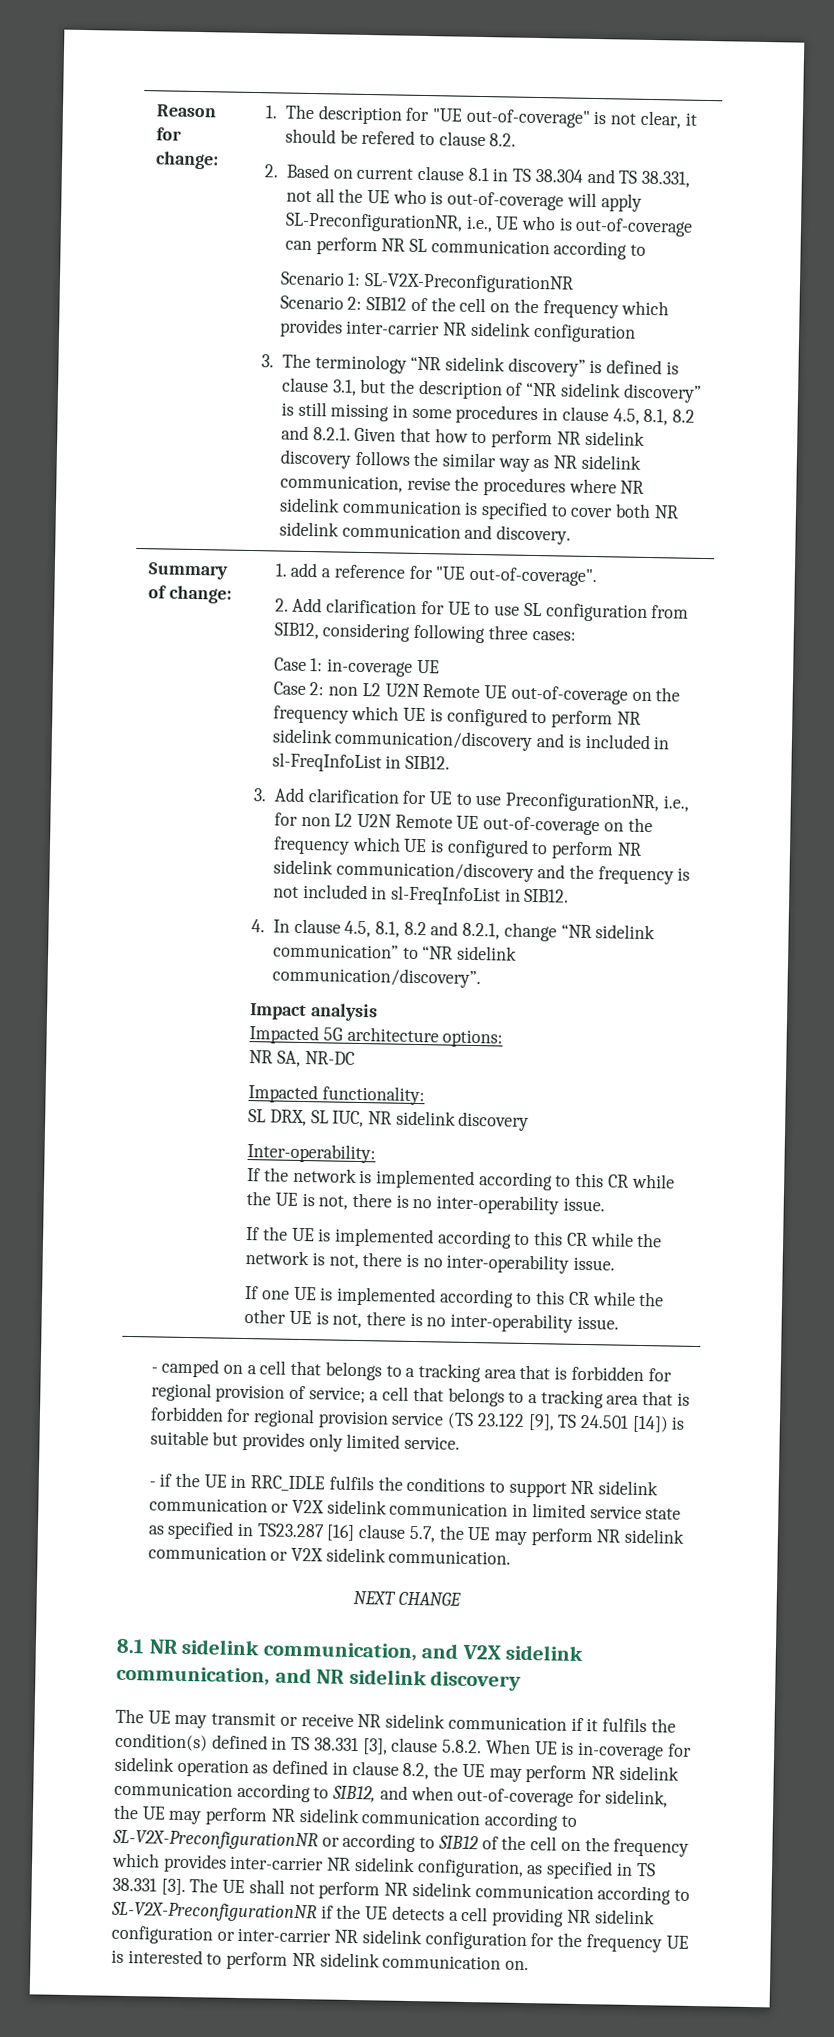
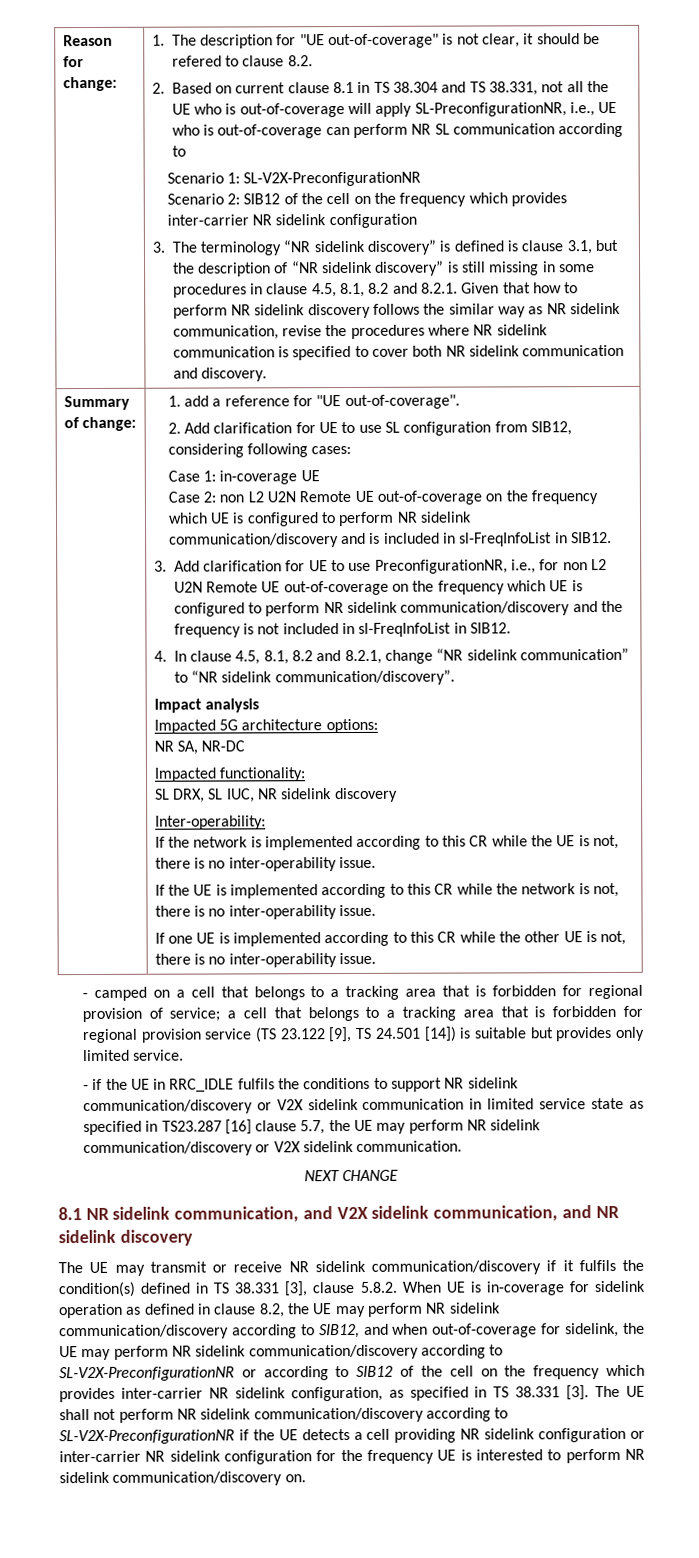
[487,625,528,640] three -> (309, 450) none
[148,1497,268,1513] communication -> [82,1099,253,1115] communication/discovery
[147,1545,267,1561] communication -> [82,1141,253,1157] communication/discovery
[447,1715,567,1731] communication -> [371,1260,541,1275] communication/discovery
[114,1781,233,1797] communication -> [59,1324,229,1340] communication/discovery
[361,1810,482,1826] communication -> [248,1344,419,1360] communication/discovery
[474,1884,594,1900] communication -> [253,1407,424,1423] communication/discovery
[382,1954,502,1970] communication -> [112,1471,283,1486] communication/discovery

